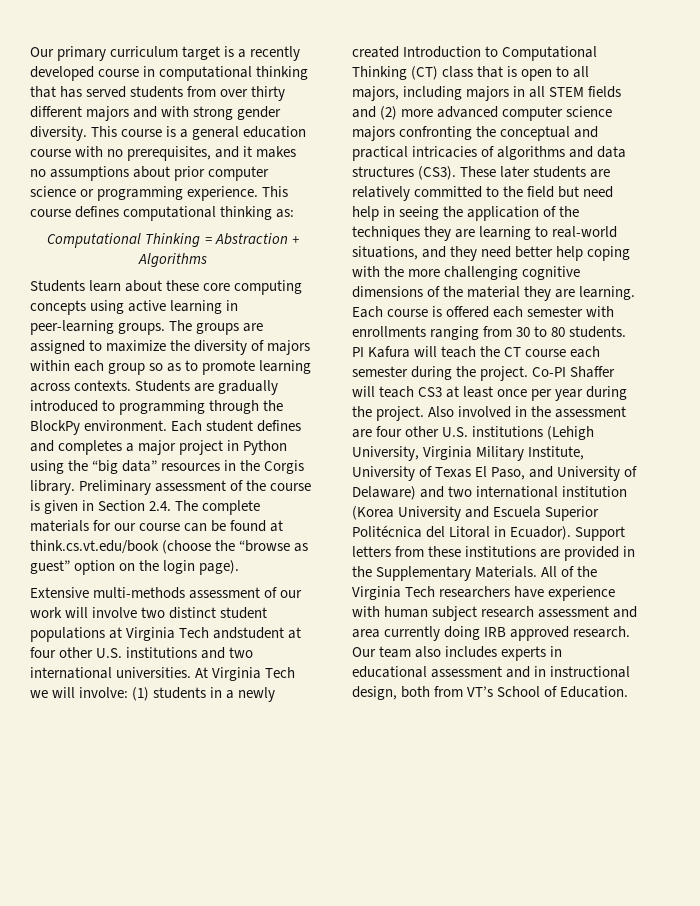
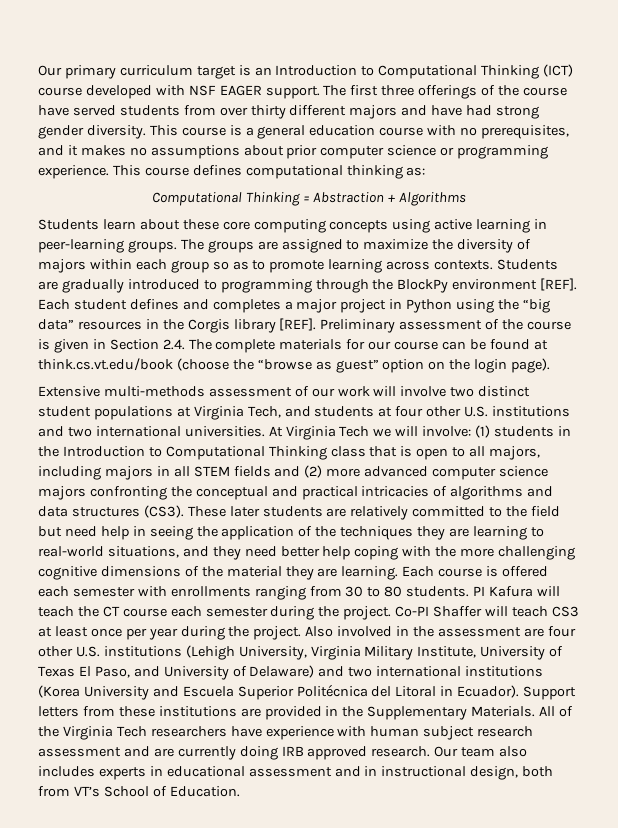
[238,46,301,61] [30,66,309,81] [30,86,83,98] a recently developed course in computational thinking that has -> [254,64,574,79] [38,85,567,99] [38,105,69,116] an Introduction to Computational Thinking (ICT) course developed with NSF EAGER support. The first three offerings of the course have
[161,106,190,117] with -> [431,105,493,116] have had
[84,420,168,431] environment. -> [452,278,578,291] environment [REF].
[30,480,75,495] library. -> [233,318,317,333] library [REF].
[179,627,285,639] Tech andstudent -> [247,406,375,418] Tech, and students
[226,687,276,702] [352,46,598,61] [352,66,439,80] a newly created Introduction to Computational Thinking (CT) -> [38,446,327,460] the Introduction to Computational Thinking
[562,486,628,497] institution -> [465,666,544,677] institutions
[352,629,380,638] area -> [153,748,174,757] are

